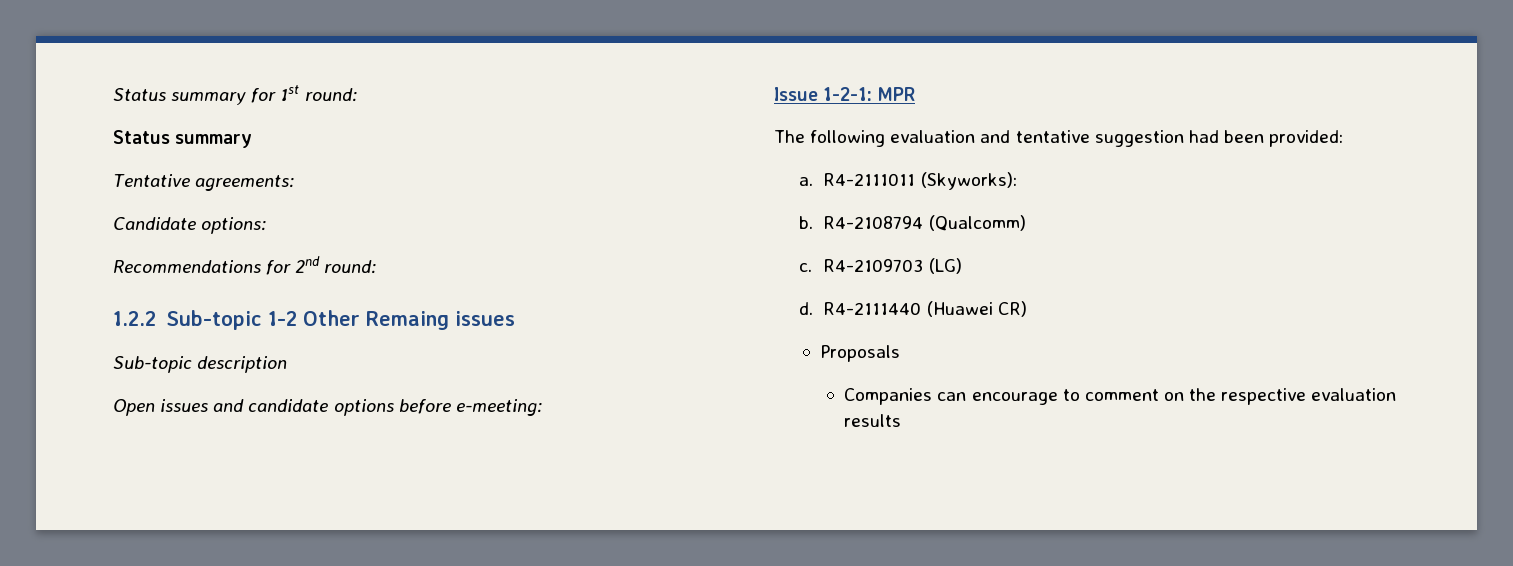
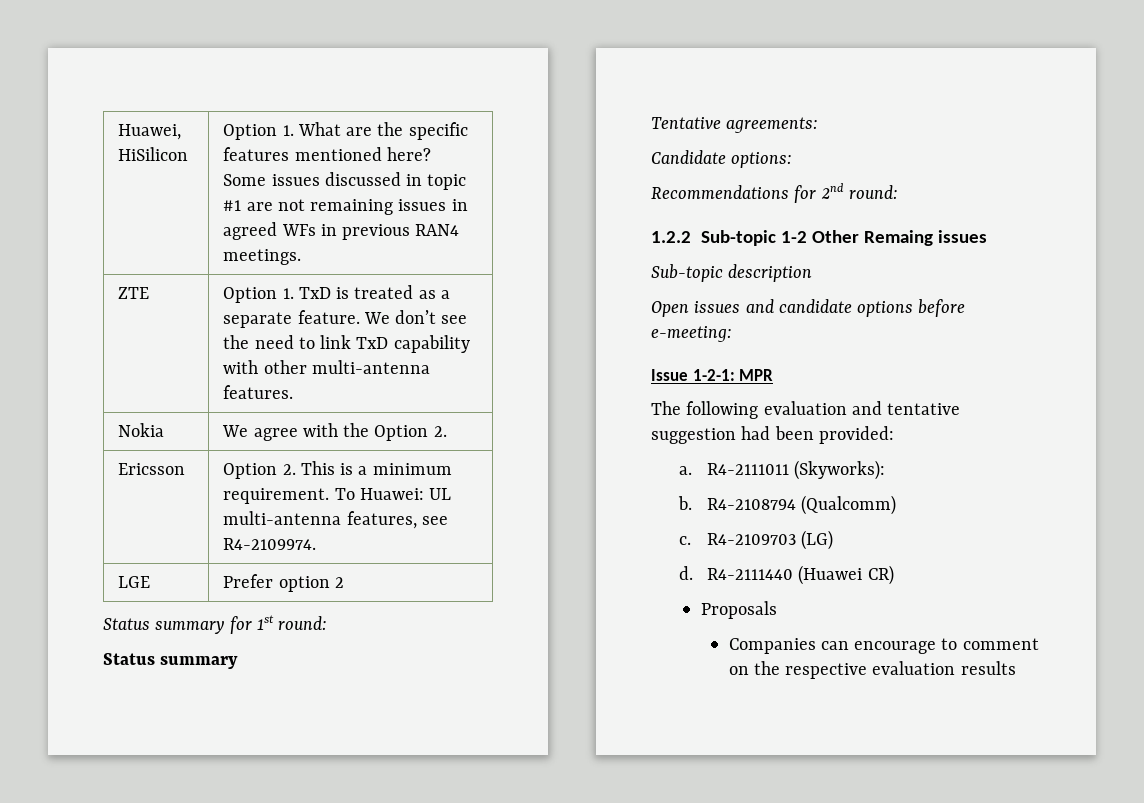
(113, 94) none -> [118,124,182,140] [118,147,189,161] [223,122,468,140] [223,147,431,161] [223,172,467,190] [223,199,468,215] [223,222,460,240] [223,249,302,265] [118,287,150,299] [223,285,450,303] [223,310,468,328] [223,335,470,353] [223,360,430,374] [223,385,294,399] [118,423,165,437] [222,423,447,441] [118,463,186,475] [223,461,452,479] [223,488,452,504] [223,511,448,529] [223,538,317,550] [118,576,151,588] [223,574,344,592] Huawei, HiSilicon | Option 1. What are the specific features mentioned here? Some issues discussed in topic #1 are not remaining issues in agreed WFs in previous RAN4 meetings. // ZTE | Option 1. TxD is treated as a separate feature. We don’t see the need to link TxD capability with other multi-antenna features. // Nokia | We agree with the Option 2. // Ericsson | Option 2. This is a minimum requirement. To Huawei: UL multi-antenna features, see R4-2109974. // LGE | Prefer option 2 //

